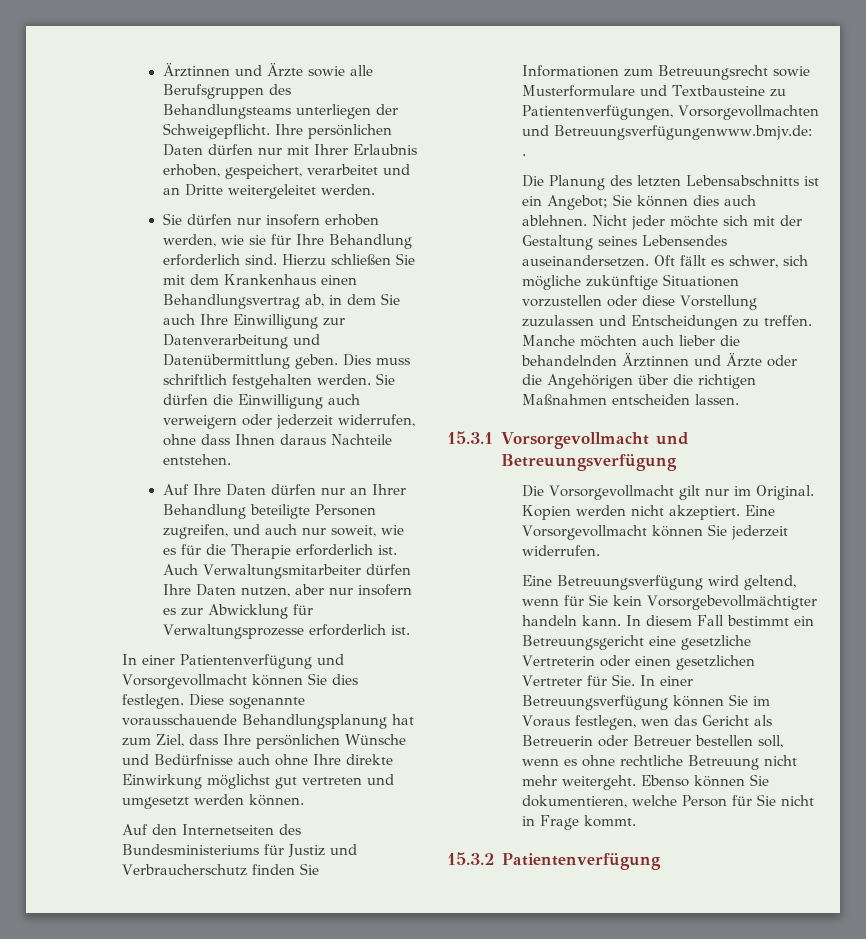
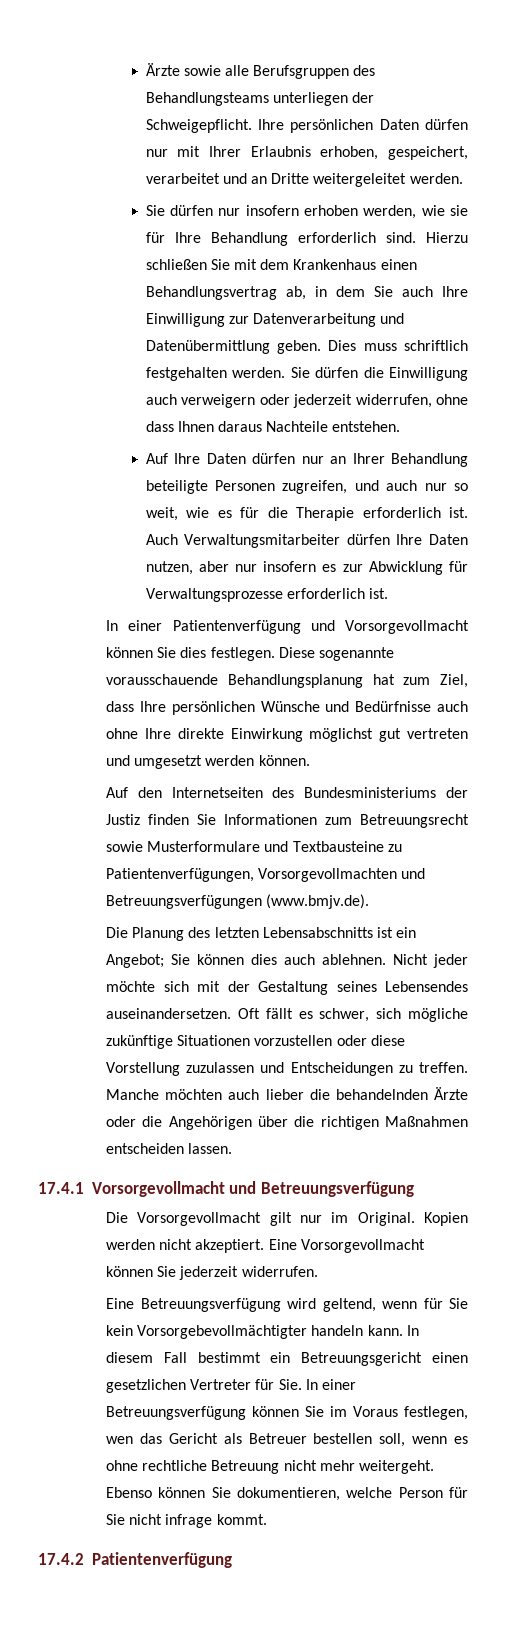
[162,63,262,77] Ärztinnen und -> (145, 69) none
[330,525,376,537] soweit, -> [453,483,468,491] [145,507,178,521] so weit,
[263,844,357,858] [121,864,247,876] für Justiz und Verbraucherschutz -> [446,787,468,798] [106,814,141,825] der Justiz
[553,125,813,140] [521,154,526,156] Betreuungsverfügungenwww.bmjv.de: . -> [106,894,370,909] Betreuungsverfügungen (www.bmjv.de).
[621,353,721,367] Ärztinnen und -> (428, 1094) none
[447,431,493,444] 15.3.1 -> [38,1182,84,1194] 17.4.1
[648,635,751,650] [521,655,630,667] eine gesetzliche Vertreterin oder -> (423, 1359) none
[521,735,628,747] Betreuerin oder -> (242, 1438) none
[521,815,579,830] in Frage -> [165,1514,213,1528] infrage
[447,852,494,865] 15.3.2 -> [38,1553,84,1565] 17.4.2

